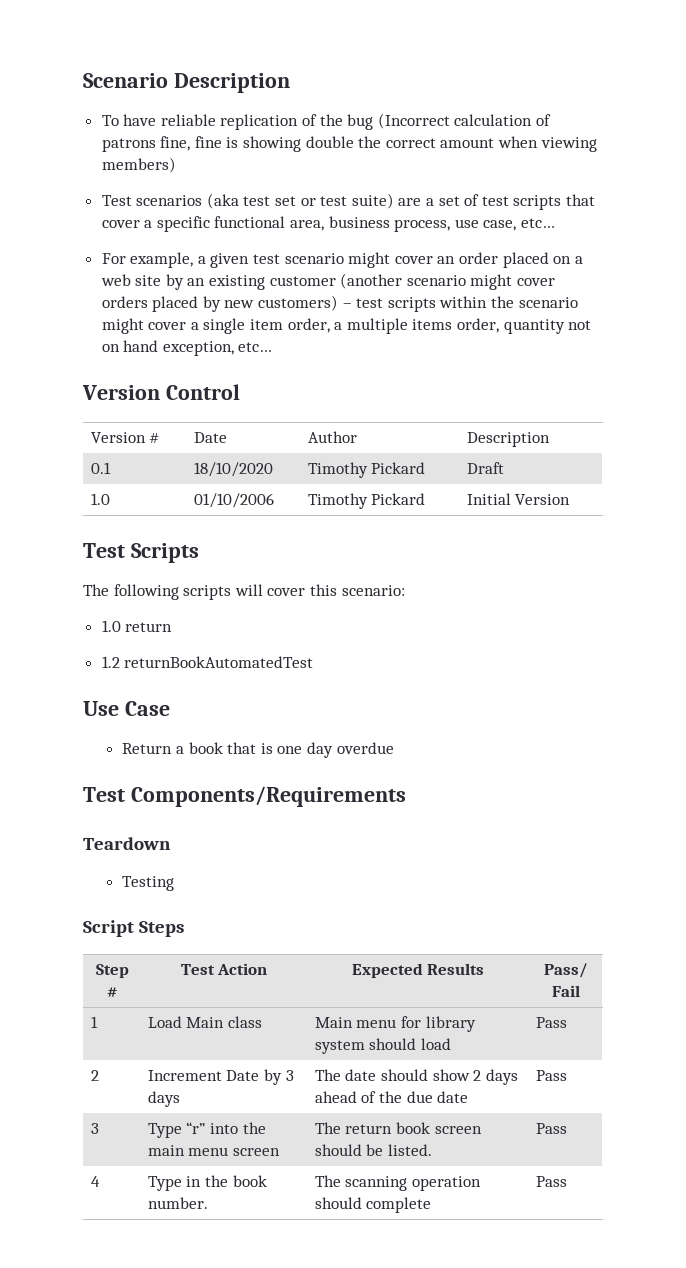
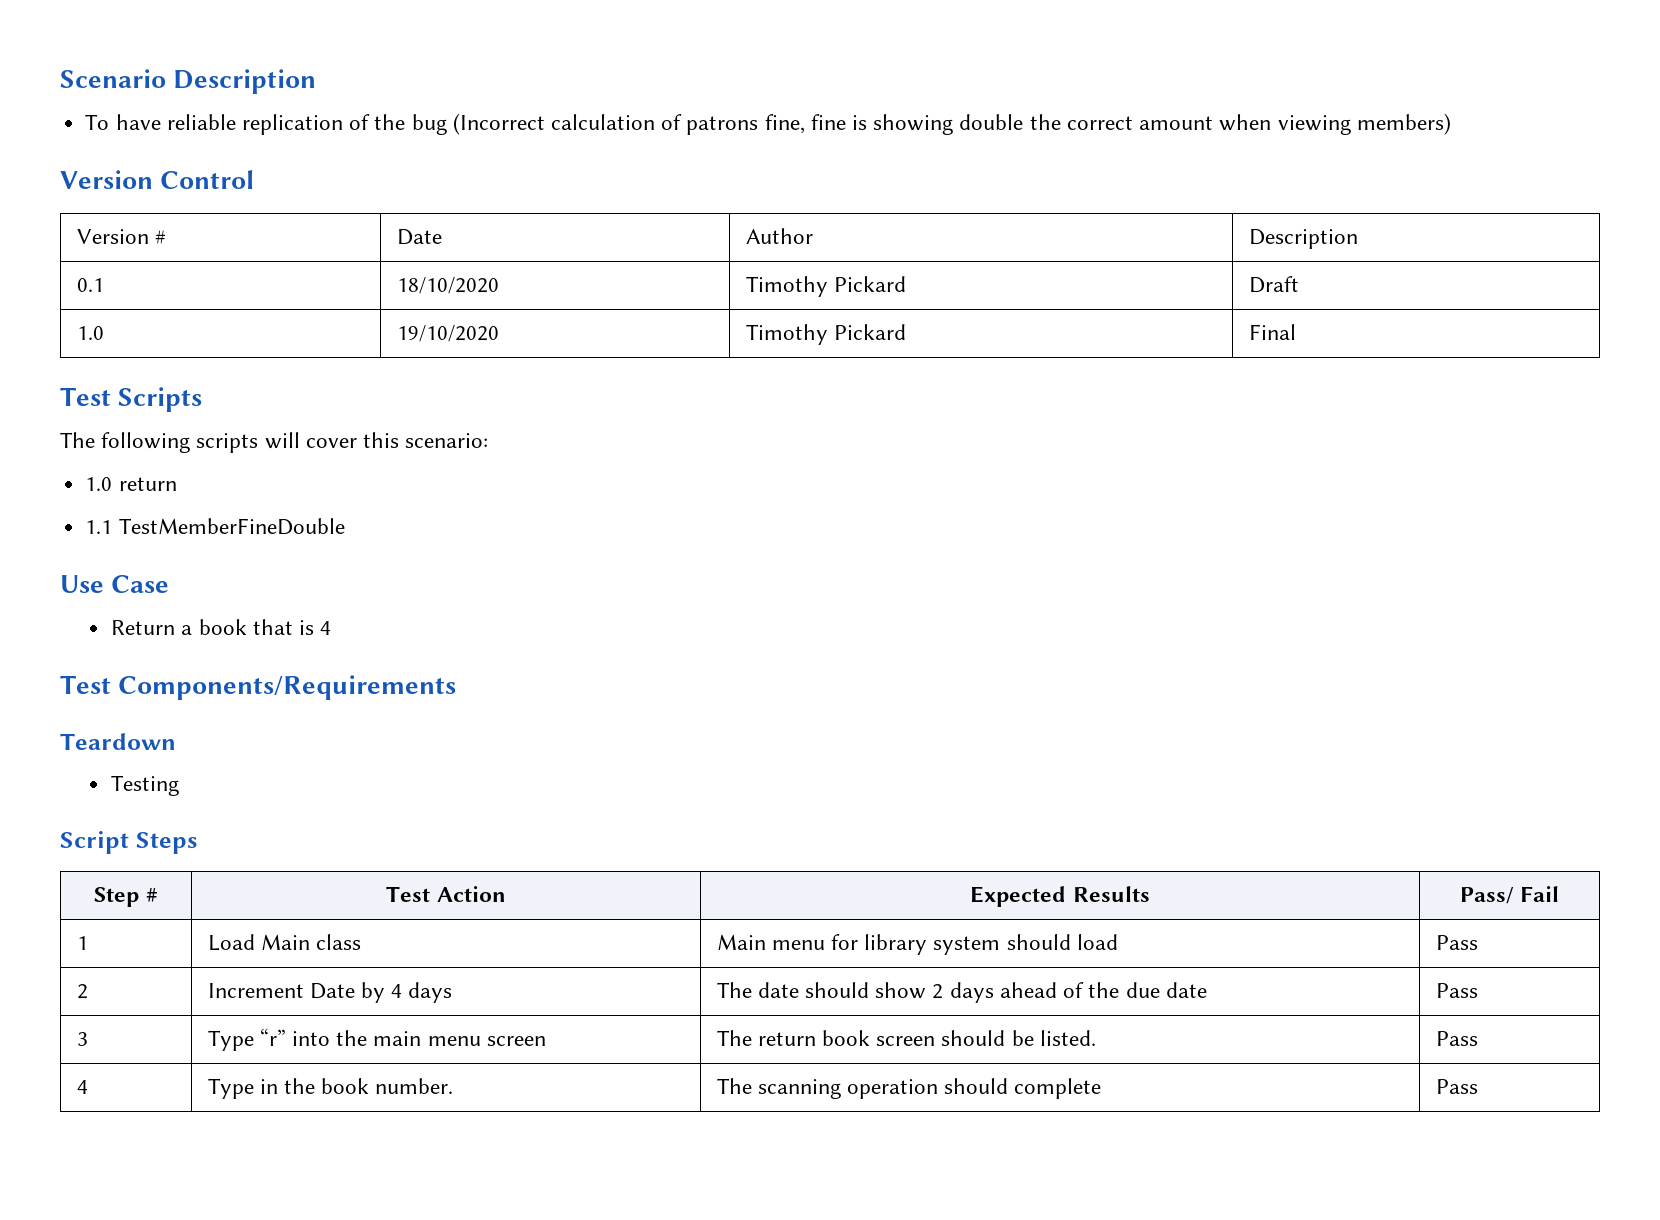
[101,193,595,210] [101,216,556,232] [101,252,583,268] [100,273,556,290] [101,295,578,312] [101,318,592,334] [101,340,273,356] // Test scenarios (aka test set or test suite) are a set of test scripts that cover a specific functional area, business process, use case, etc… // For example, a given test scenario might cover an order placed on a web site by an existing customer (another scenario might cover orders placed by new customers) – test scripts within the scenario might cover a single item order, a multiple items order, quantity not on hand exception, etc… -> (1451, 124) none
[193,493,274,508] [307,493,426,509] [466,493,571,505] 01/10/2006 | Timothy Pickard | Initial Version -> [396,325,499,342] [745,324,906,345] [1248,324,1296,340] 19/10/2020 | Timothy Pickard | Final
[101,656,314,668] 1.2 returnBookAutomatedTest -> [85,518,345,535] 1.1 TestMemberFineDouble
[277,742,394,758] one day overdue -> [320,621,332,635] 4
[285,1070,294,1081] 3 -> [391,984,403,998] 4

